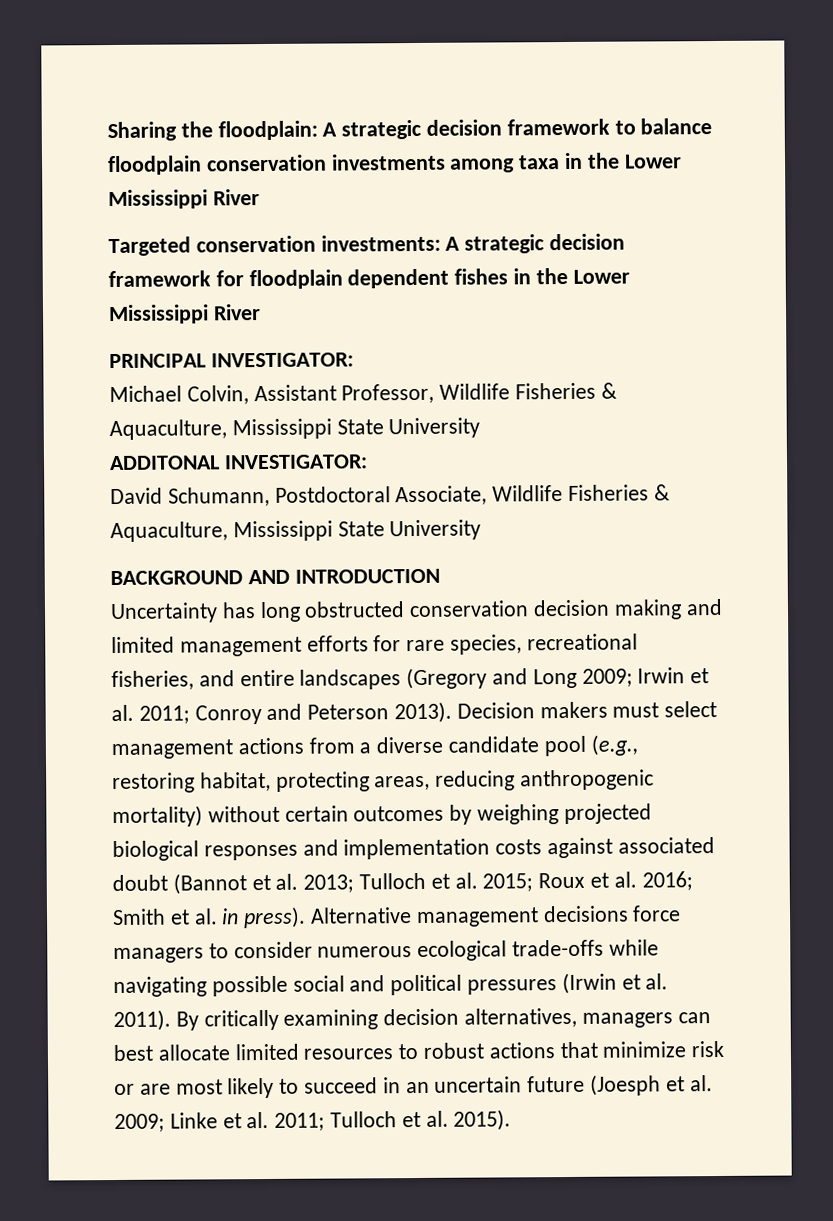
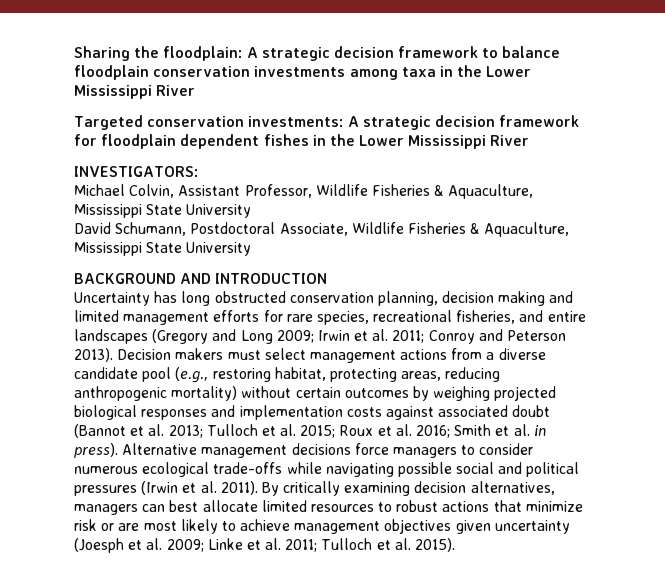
[109,352,354,369] PRINCIPAL INVESTIGATOR: -> [74,166,198,177] INVESTIGATORS:
[109,454,368,471] // ADDITONAL INVESTIGATOR: -> (252, 211) none
(530, 609) none -> [377,291,438,306] planning,
[304,1075,586,1094] succeed in an uncertain future -> [240,519,570,534] achieve management objectives given uncertainty

